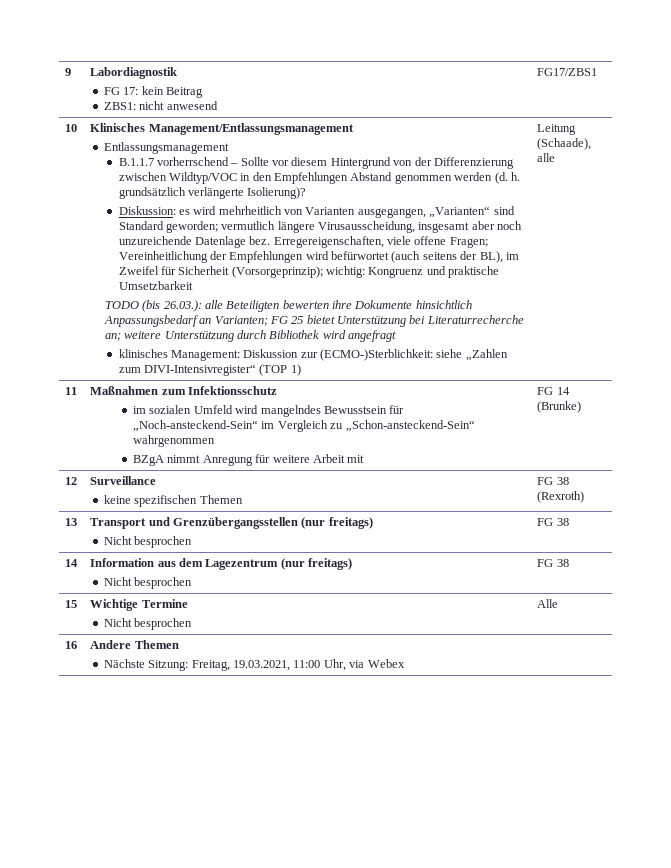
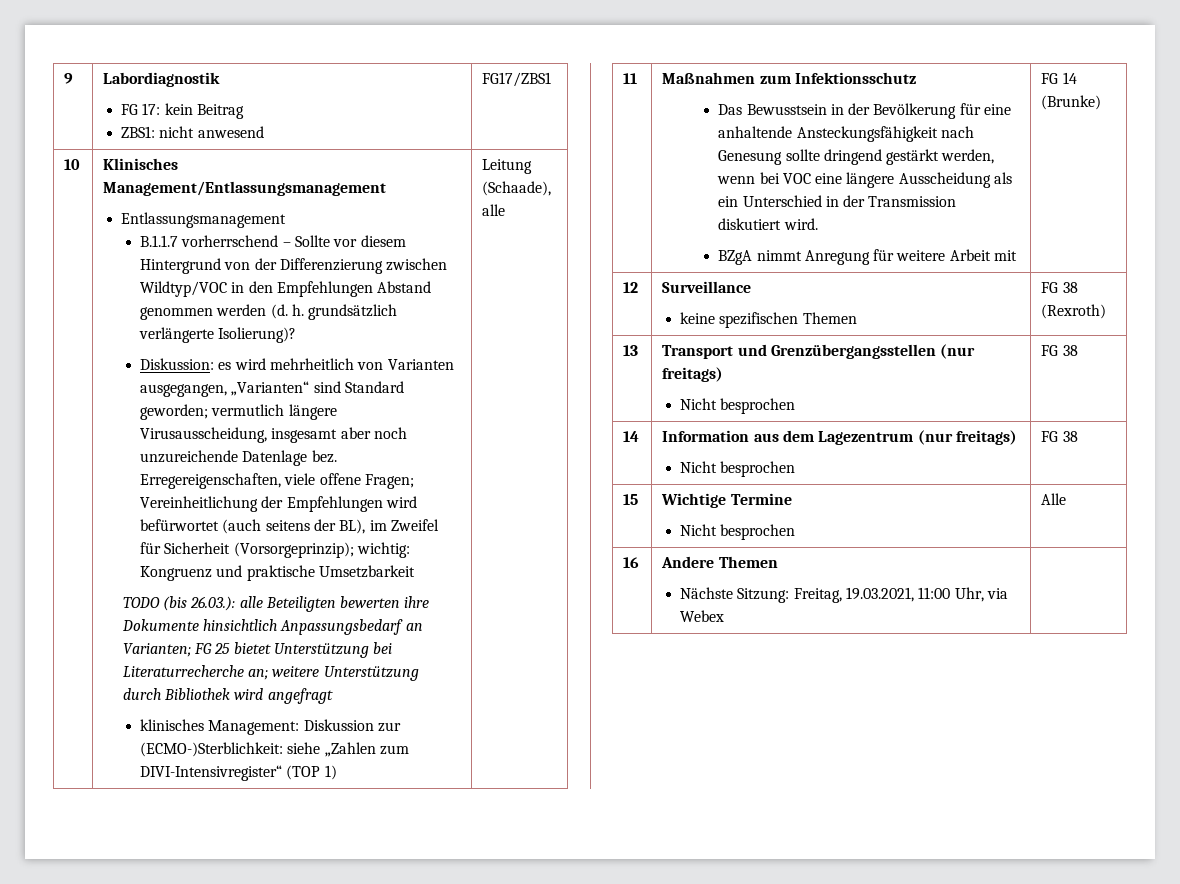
[133,405,405,417] [133,420,475,432] [133,435,216,447] im sozialen Umfeld wird mangelndes Bewusstsein für „Noch-ansteckend-Sein“ im Vergleich zu „Schon-ansteckend-Sein“ wahrgenommen -> [718,103,1012,119] [718,126,974,142] [718,149,995,165] [717,172,1013,188] [718,195,957,207] [718,218,818,230] Das Bewusstsein in der Bevölkerung für eine anhaltende Ansteckungsfähigkeit nach Genesung sollte dringend gestärkt werden, wenn bei VOC eine längere Ausscheidung als ein Unterschied in der Transmission diskutiert wird.

